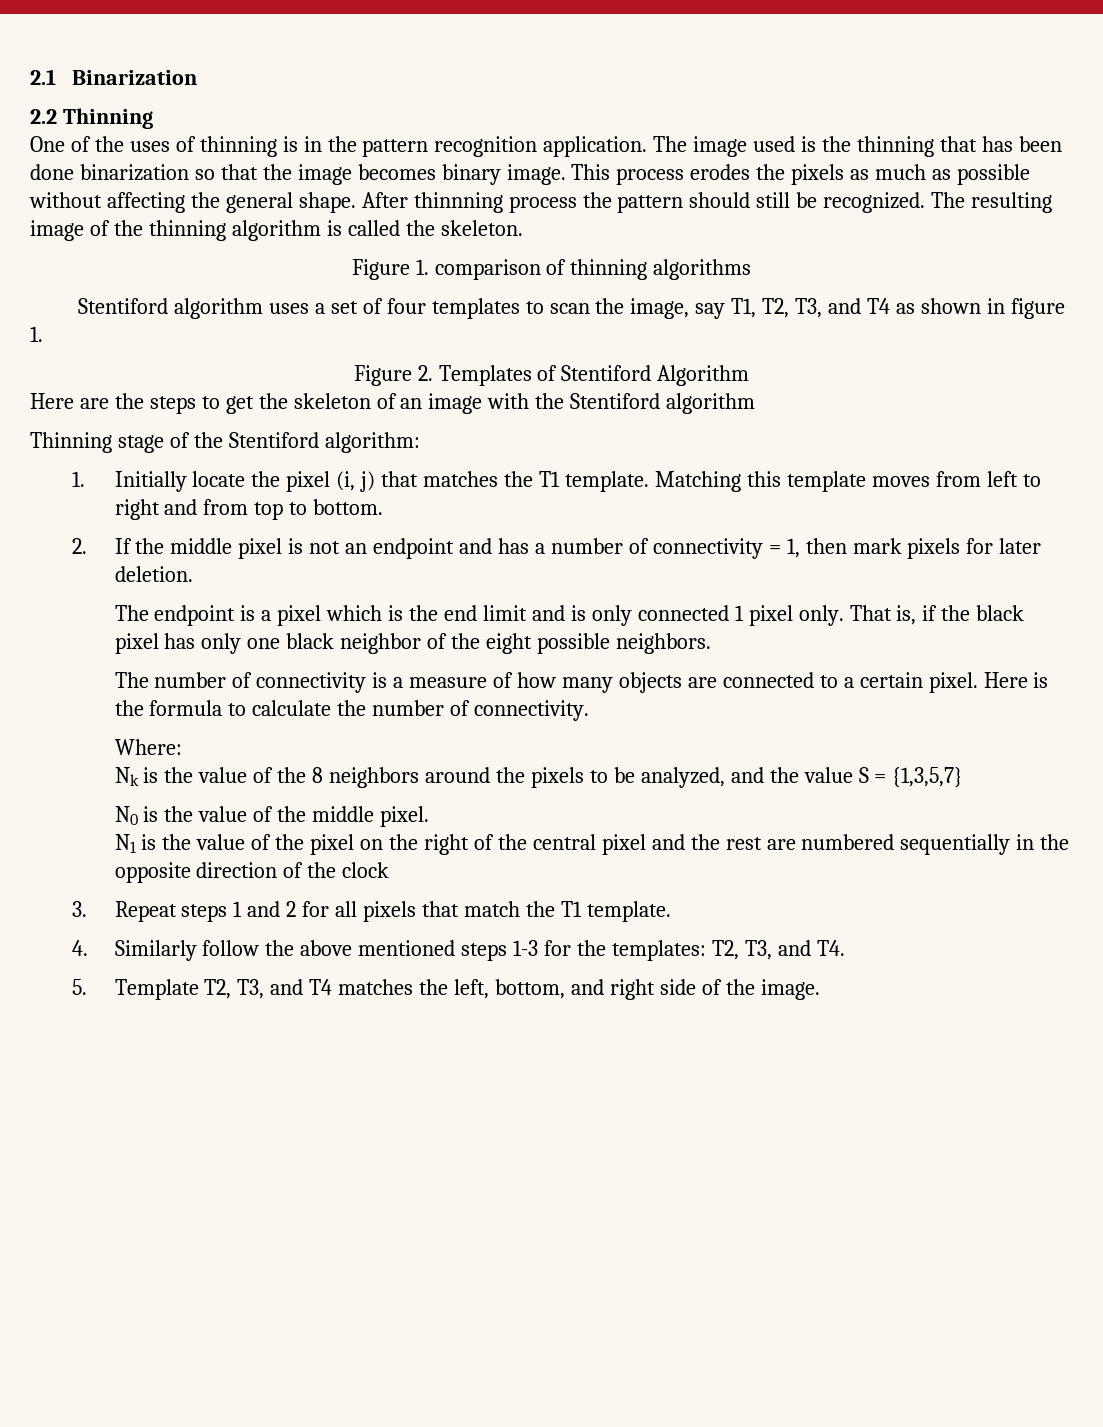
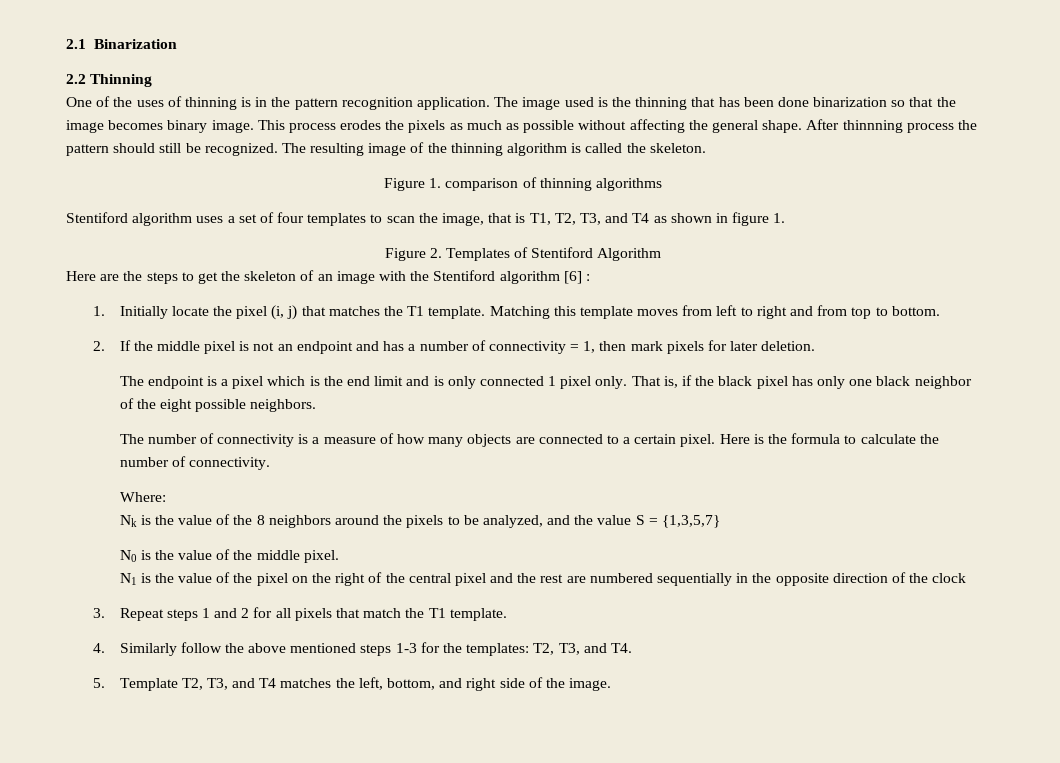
[695,303,726,319] say -> [488,213,526,223] that is
[30,432,420,453] // Thinning stage of the Stentiford algorithm: -> [563,271,590,284] [6] :

